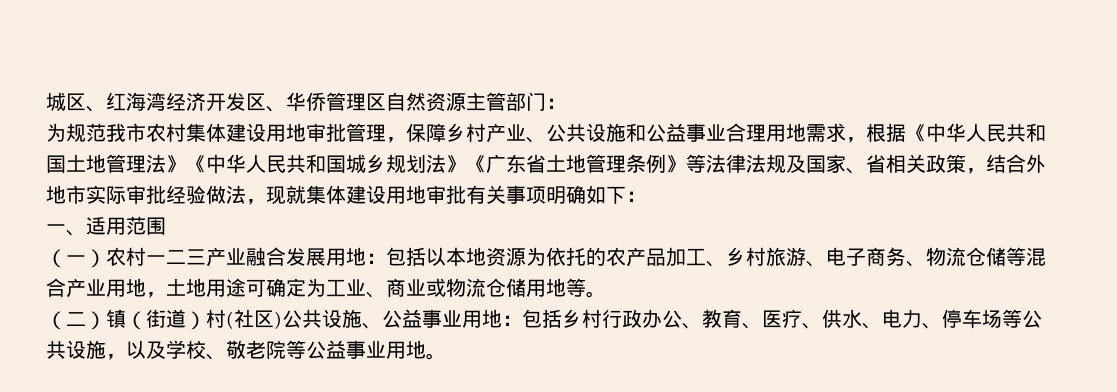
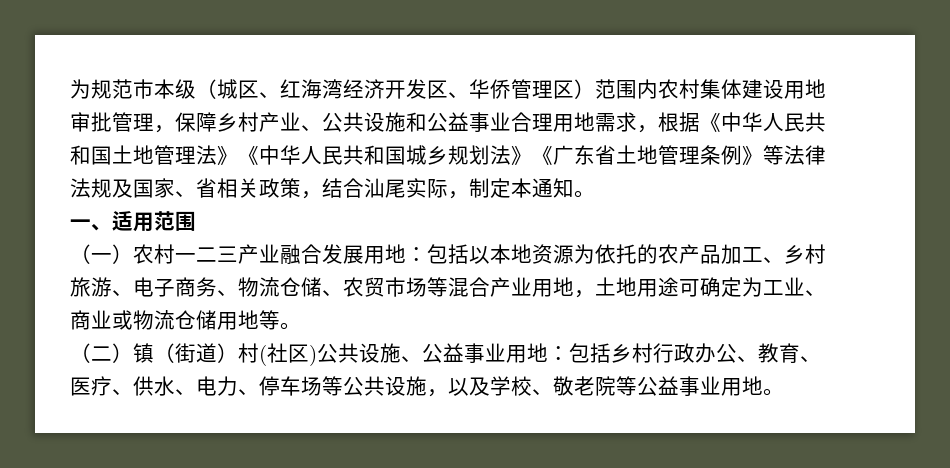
(46, 101) none -> [70,79,217,99] 为规范市本级（
[386,92,566,112] [46,123,146,142] 自然资源主管部门： // 为规范我市 -> [574,79,658,99] ）范围内
[1026,154,1046,173] [46,185,646,205] 外地市实际审批经验做法，现就集体建设用地审批有关事项明确如下： -> [364,178,595,199] 汕尾实际，制定本通知。
(1006, 256) none -> [322,277,427,297] 、农贸市场

